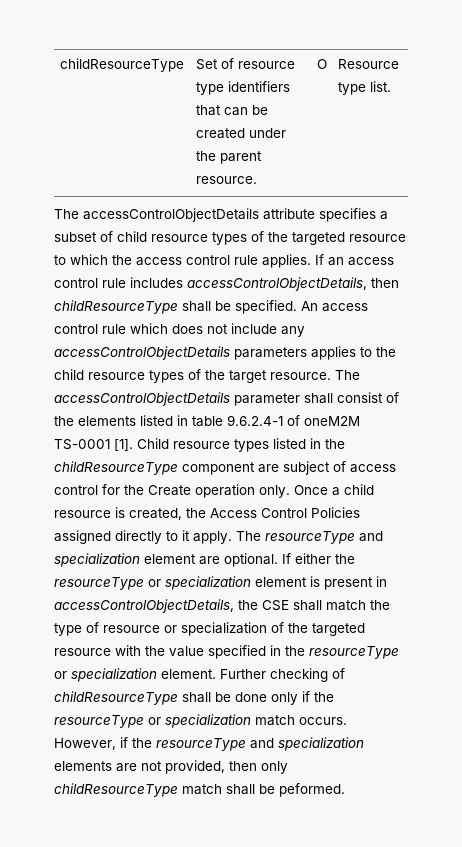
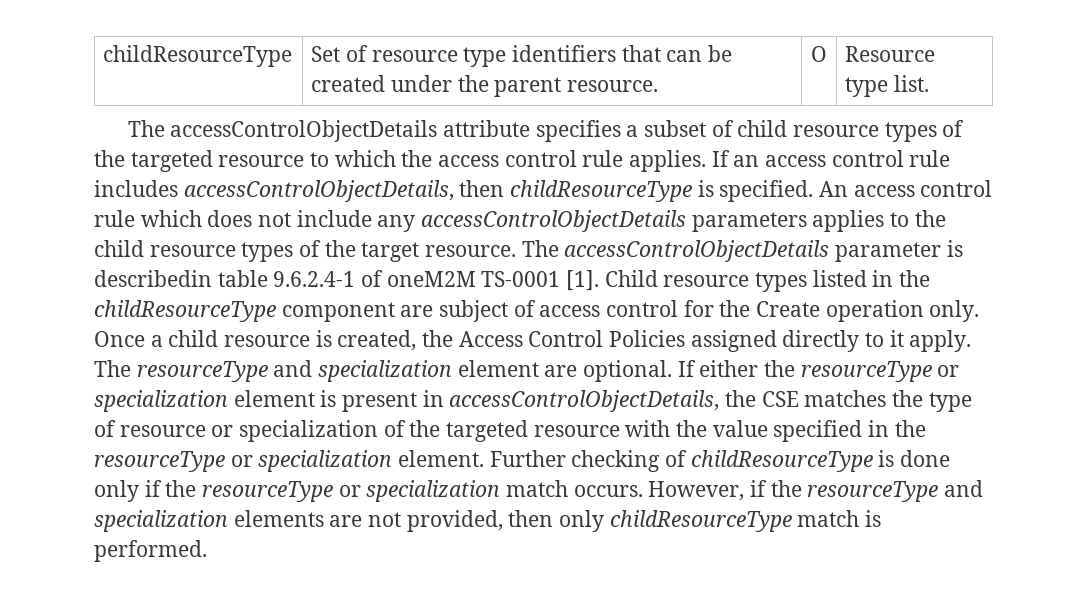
[182,301,231,312] shall be -> [697,180,714,197] is
[304,392,399,404] [54,415,188,426] shall consist of the elements listed in -> [946,240,963,257] [94,270,212,287] is describedin
[293,600,366,611] shall match -> [804,390,887,407] matches
[182,692,231,703] shall be -> [878,450,895,467] is
[226,783,345,797] shall be peformed. -> [865,510,882,527] [94,540,207,562] is performed.

